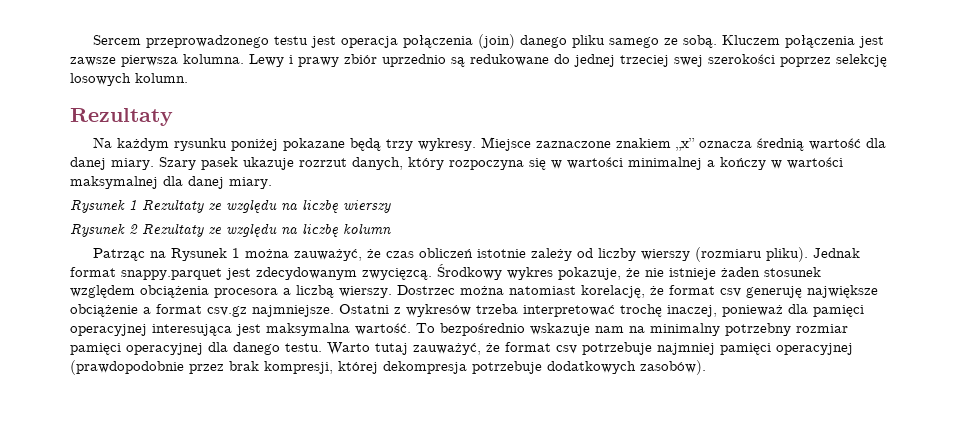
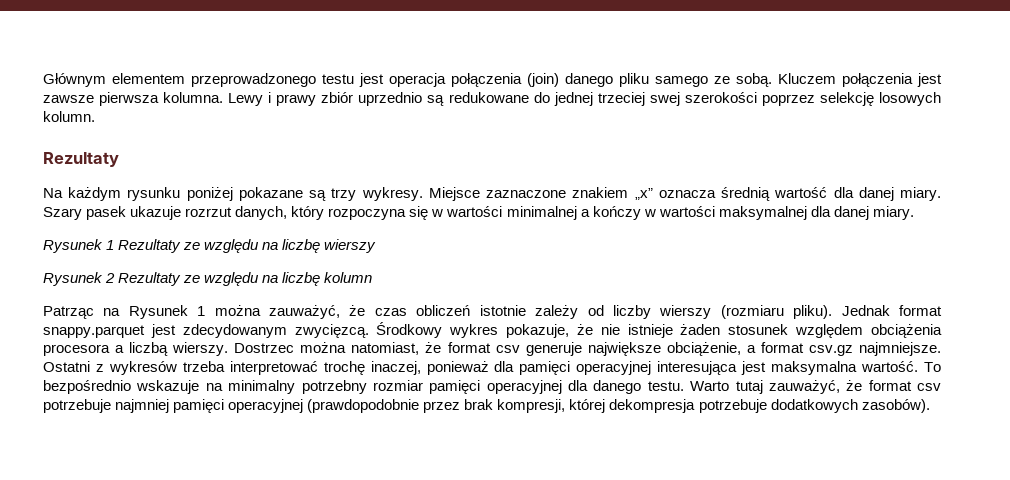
[92,35,141,45] Sercem -> [43,73,185,87] Głównym elementem
[349,138,381,151] będą -> [309,190,327,201] są
[509,285,878,298] [70,304,138,317] natomiast korelację, że format csv generuję największe obciążenie -> [351,342,741,356] natomiast, że format csv generuje największe obciążenie,
[595,326,624,333] nam -> (200, 387) none

